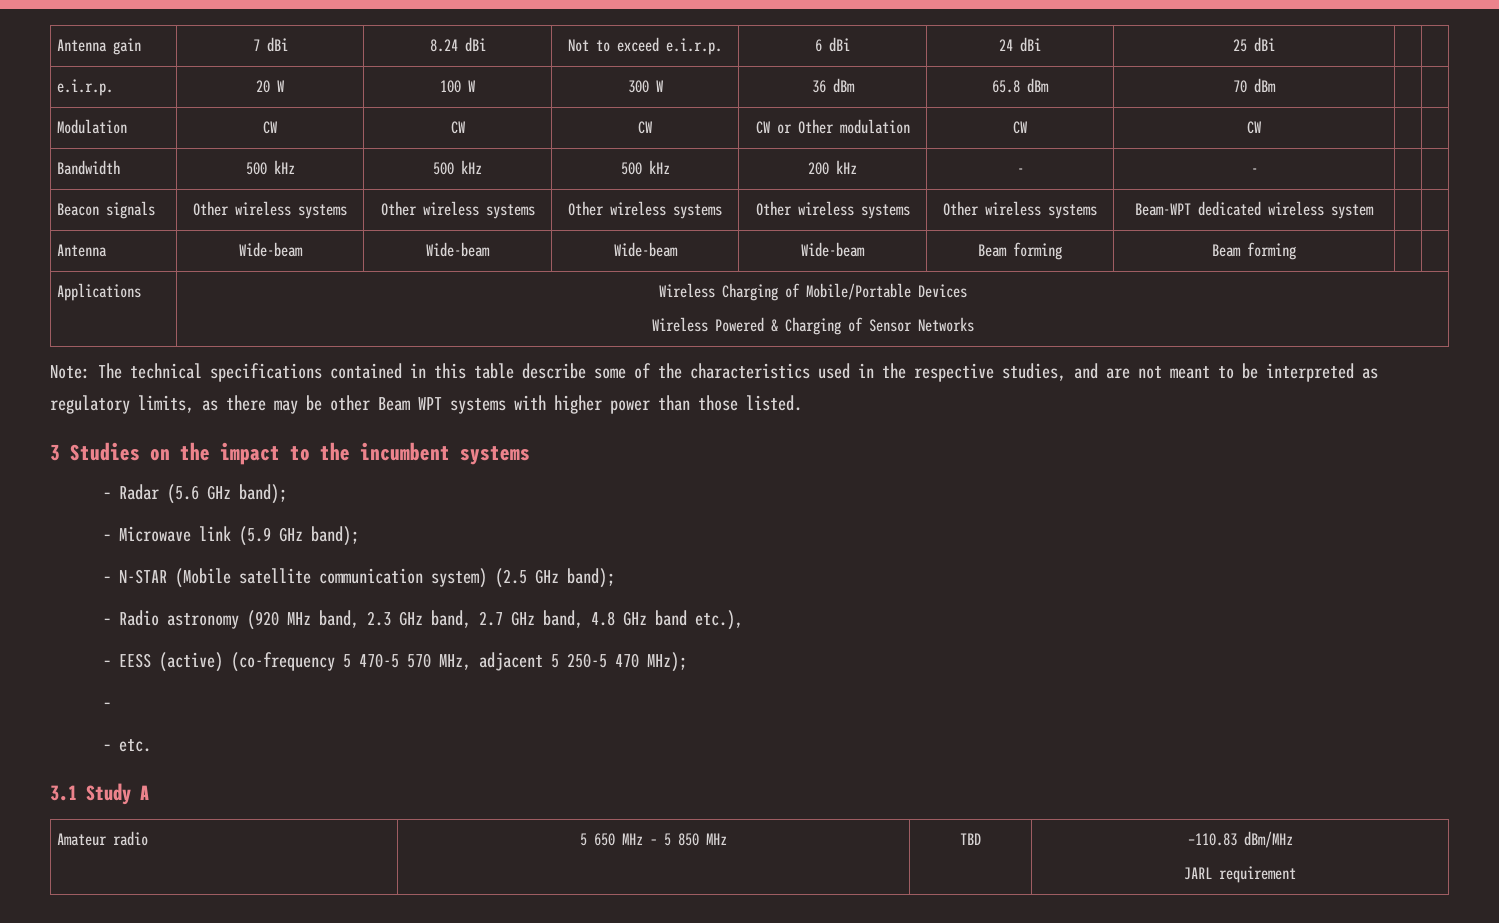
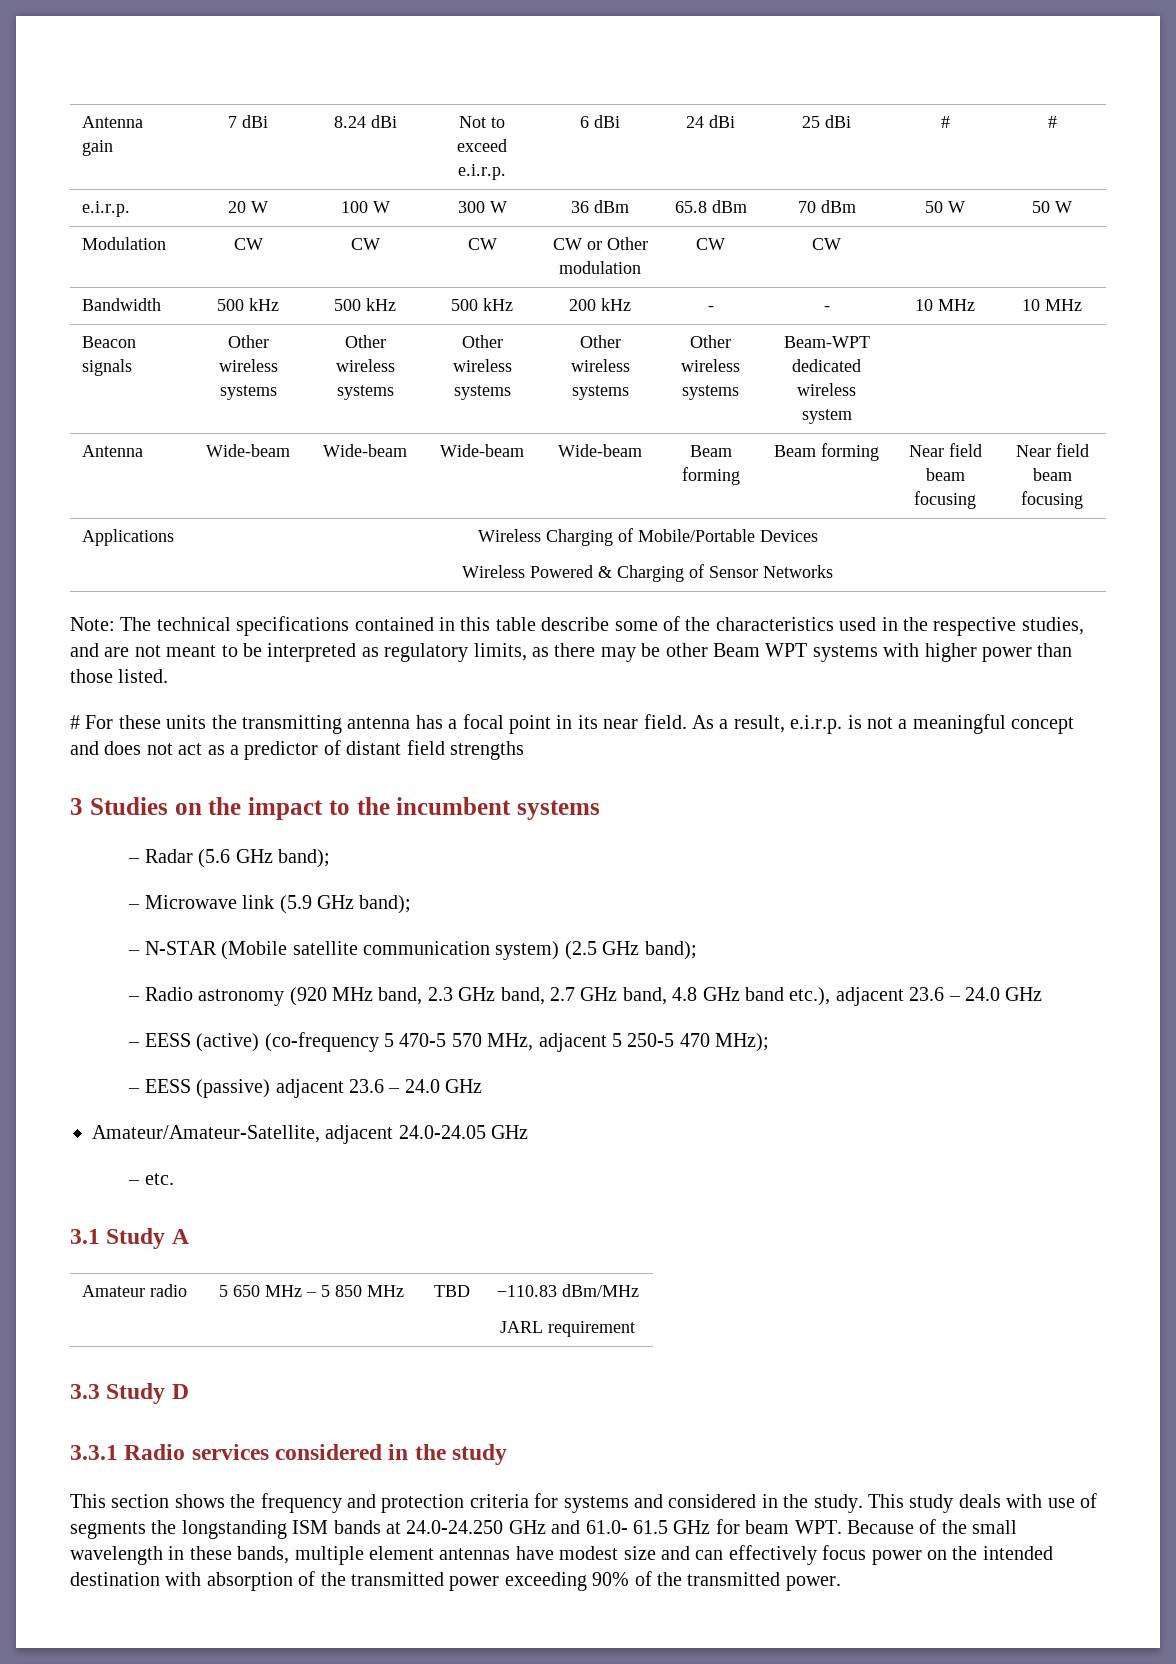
(1275, 44) | -> [940,116,950,128] [1047,116,1057,128] # | #
(1276, 85) | -> [925,201,965,213] [1032,201,1072,213] 50 W | 50 W
(1258, 171) | -> [915,299,975,311] [1022,299,1082,311] 10 MHz | 10 MHz
(1296, 251) | -> [908,443,982,457] [925,468,965,481] [914,491,976,509] [1015,443,1089,457] [1032,468,1072,481] [1021,491,1083,509] Near field beam focusing | Near field beam focusing
(802, 403) none -> [70,714,1075,734] [70,740,524,760] // # For these units the transmitting antenna has a focal point in its near field. As a result, e.i.r.p. is not a meaningful concept and does not act as a predictor of distant field strengths
(743, 620) none -> [835,987,1043,1006] adjacent 23.6 – 24.0 GHz
(111, 705) none -> [144,1079,483,1098] [92,1125,529,1144] EESS (passive) adjacent 23.6 – 24.0 GHz // Amateur/Amateur-Satellite, adjacent 24.0-24.05 GHz
(1296, 874) none -> [70,1383,189,1404] [70,1444,508,1465] [70,1493,1097,1513] [70,1519,1018,1539] [70,1545,1053,1565] [70,1571,841,1591] // 3.3 Study D // 3.3.1 Radio services considered in the study // This section shows the frequency and protection criteria for systems and considered in the study. This study deals with use of segments the longstanding ISM bands at 24.0-24.250 GHz and 61.0- 61.5 GHz for beam WPT. Because of the small wavelength in these bands, multiple element antennas have modest size and can effectively focus power on the intended destination with absorption of the transmitted power exceeding 90% of the transmitted power.

